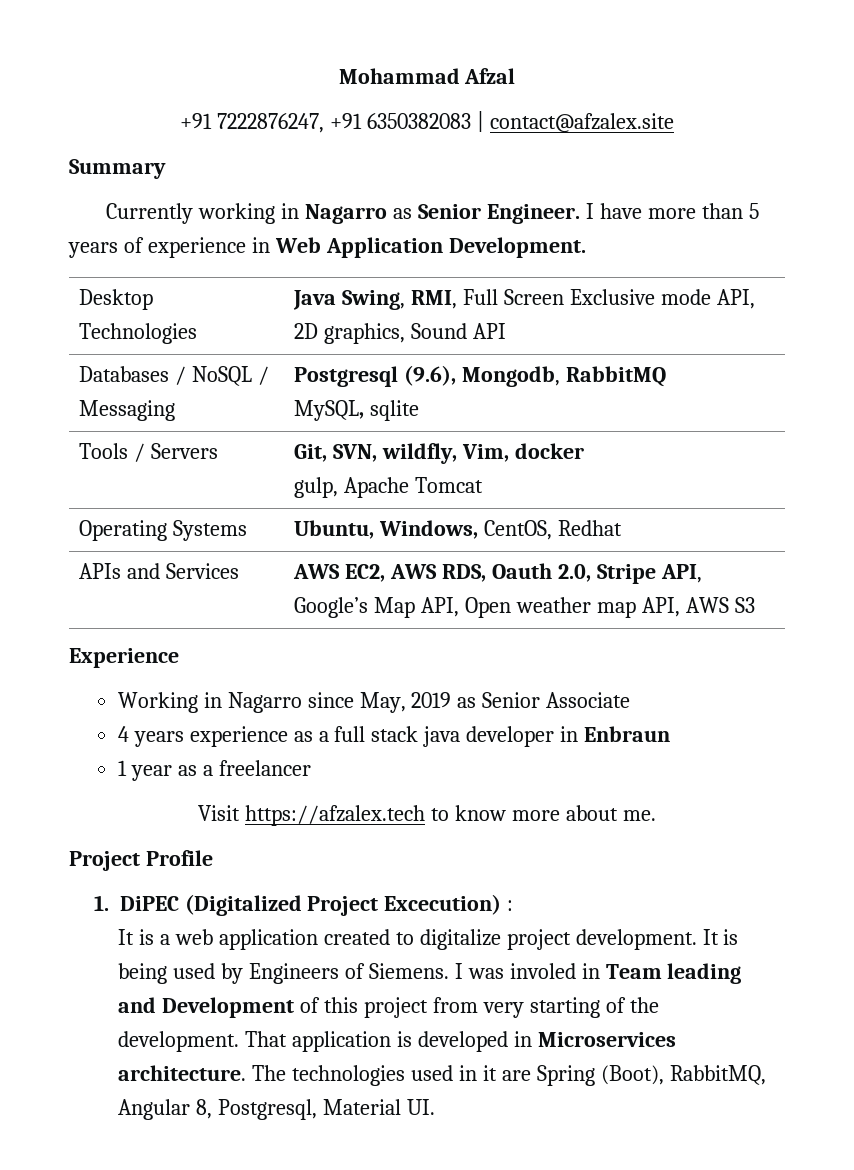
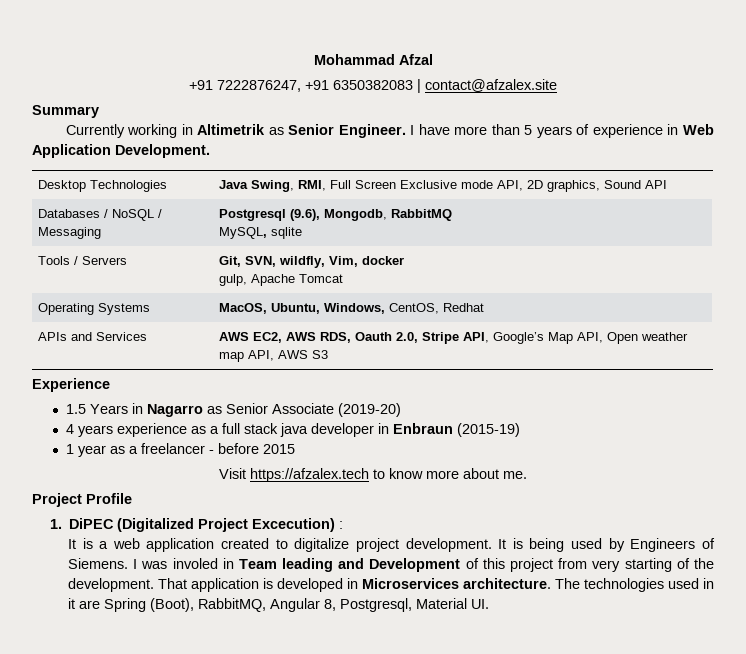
[305,204,388,224] Nagarro -> [197,124,266,135] Altimetrik
(248, 530) none -> [219,303,268,314] MacOS,
[117,692,452,713] Working in Nagarro since May, 2019 -> [65,403,203,417] 1.5 Years in Nagarro
(631, 700) none -> [337,403,401,417] (2019-20)
(671, 734) none -> [456,423,520,437] (2015-19)
(311, 768) none -> [208,443,295,454] - before 2015

